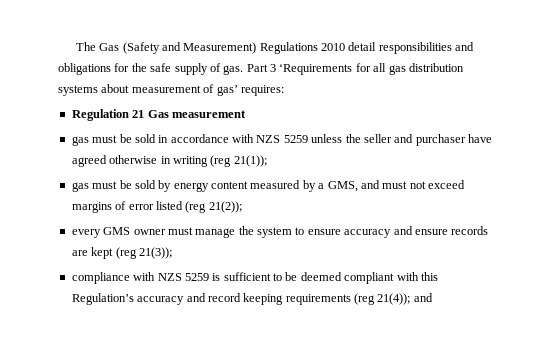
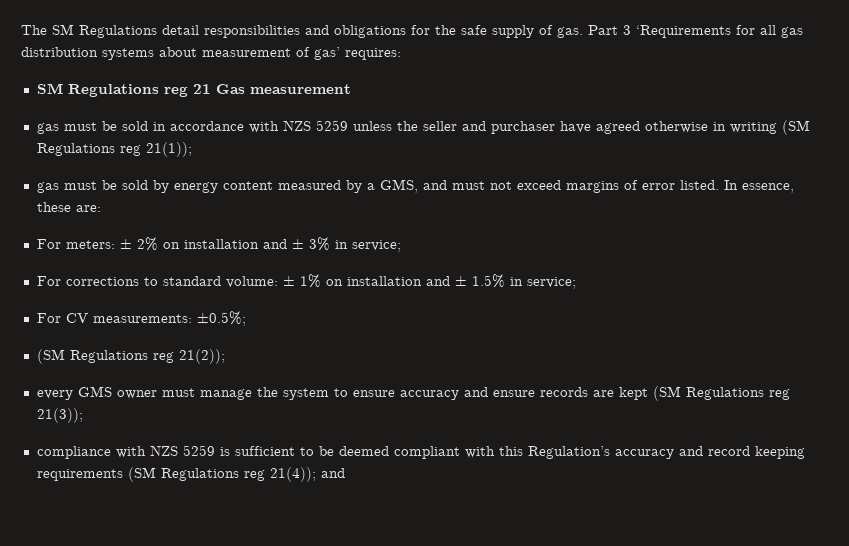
[99,42,346,54] Gas (Safety and Measurement) Regulations 2010 -> [52,24,157,38] SM Regulations
[71,109,129,121] Regulation -> [36,83,188,97] SM Regulations reg
[210,155,232,167] (reg -> [781,120,810,135] [36,143,141,156] (SM Regulations reg
[155,201,207,213] listed (reg -> [679,180,794,193] [36,202,101,212] [36,237,401,252] [36,274,576,289] [36,311,246,326] [36,349,174,364] listed. In essence, these are: // For meters: ± 2% on installation and ± 3% in service; // For corrections to standard volume: ± 1% on installation and ± 1.5% in service; // For CV measurements: ±0.5%; // (SM Regulations reg
[115,247,137,259] (reg -> [652,386,790,401] (SM Regulations reg
[354,293,375,305] (reg -> [127,467,265,482] (SM Regulations reg

